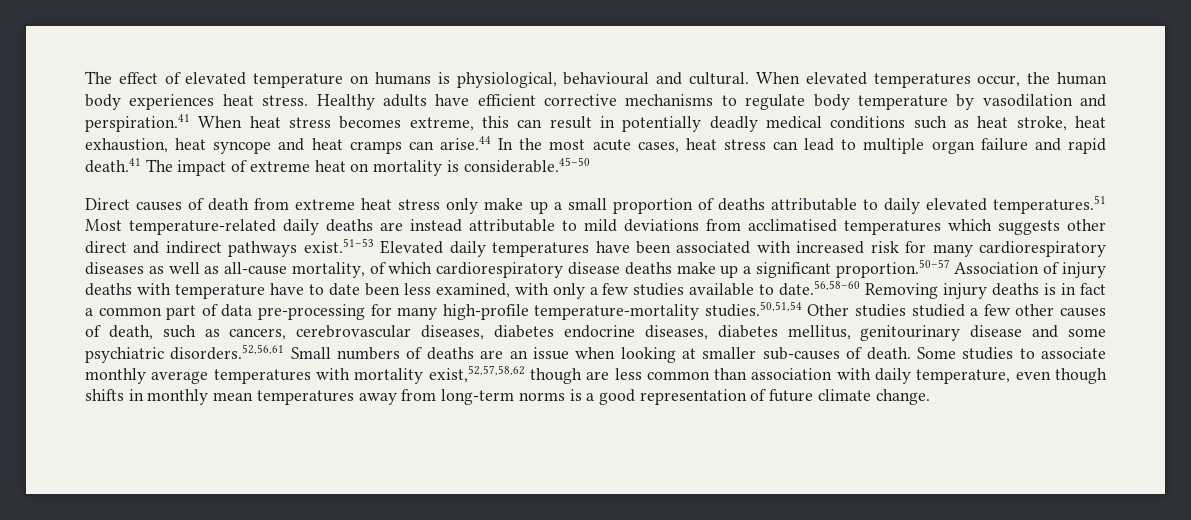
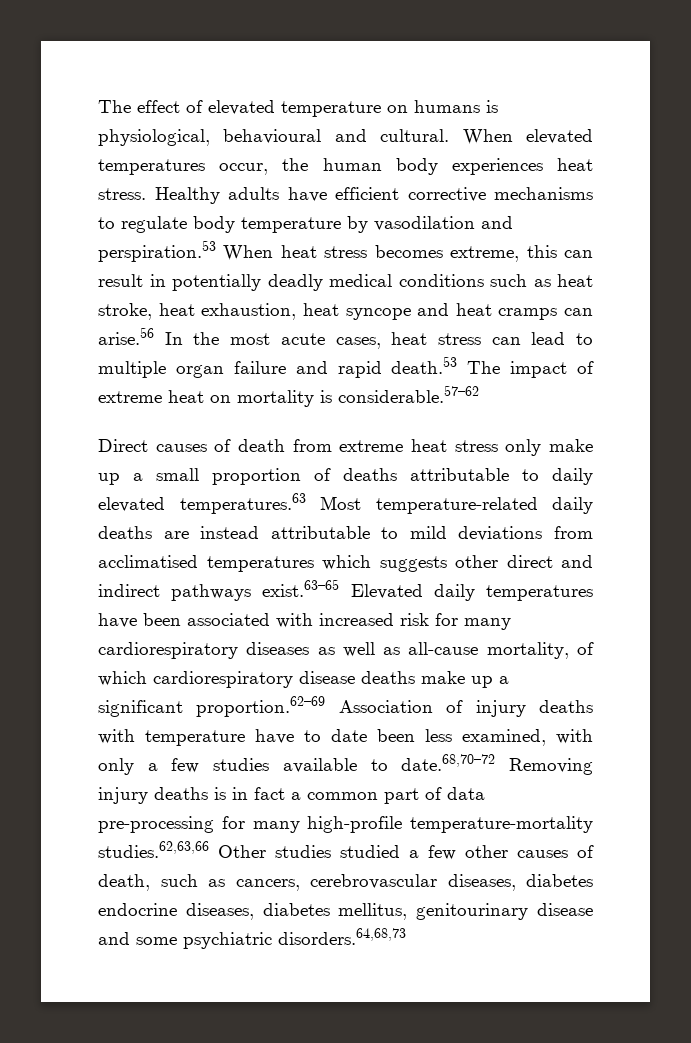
[85,114,190,132] perspiration.41 -> [98,240,216,262] perspiration.53
[439,136,491,150] arise.44 -> [98,327,154,345] arise.56
[85,158,141,173] death.41 -> [391,356,458,374] death.53
[463,157,590,173] considerable.45–50 -> [338,385,479,403] considerable.57–62
[992,195,1106,214] temperatures.51 -> [179,493,306,514] temperatures.63
[303,238,374,253] exist.51–53 -> [262,579,340,597] exist.63–65
[835,259,950,278] proportion.50–57 -> [196,696,326,717] proportion.62–69
[779,280,861,296] date.56,58–60 -> [401,754,496,771] date.68,70–72
[704,301,802,317] studies.50,51,54 -> [98,841,209,858] studies.62,63,66
[170,344,1106,363] [85,365,1107,384] [85,389,930,405] disorders.52,56,61 Small numbers of deaths are an issue when looking at smaller sub-causes of death. Some studies to associate monthly average temperatures with mortality exist,52,57,58,62 though are less common than association with daily temperature, even though shifts in monthly mean temperatures away from long-term norms is a good representation of future climate change. -> [278,928,406,945] disorders.64,68,73

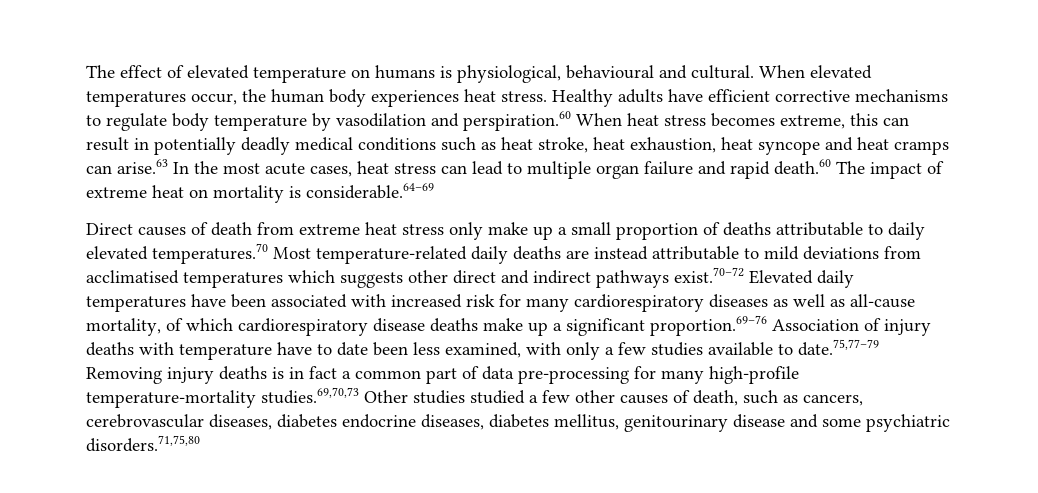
[98,240,216,262] perspiration.53 -> [463,111,571,131] perspiration.60
[98,327,154,345] arise.56 -> [117,159,168,174] arise.63
[391,356,458,374] death.53 -> [774,159,831,175] death.60
[338,385,479,403] considerable.57–62 -> [306,183,434,199] considerable.64–69
[179,493,306,514] temperatures.63 -> [152,243,268,264] temperatures.70
[262,579,340,597] exist.63–65 -> [674,267,744,283] exist.70–72
[196,696,326,717] proportion.62–69 -> [650,315,767,336] proportion.69–76
[401,754,496,771] date.68,70–72 -> [798,339,879,356] date.75,77–79
[98,841,209,858] studies.62,63,66 -> [261,387,359,404] studies.69,70,73
[278,928,406,945] disorders.64,68,73 -> [86,435,200,452] disorders.71,75,80

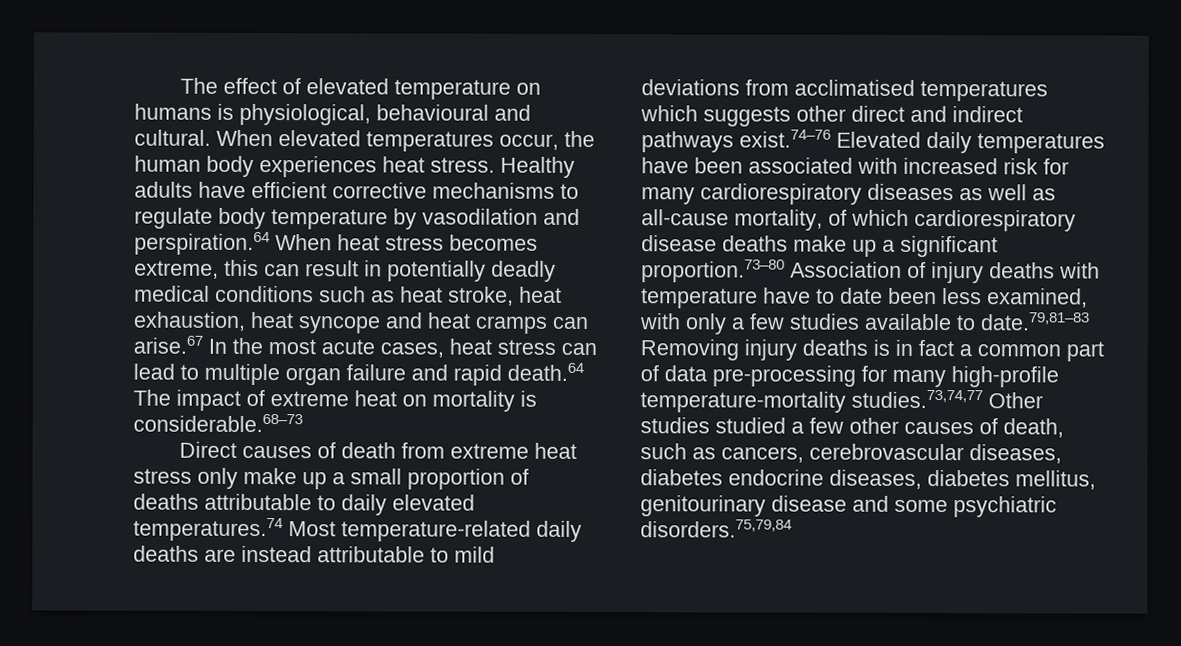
[463,111,571,131] perspiration.60 -> [134,231,270,256] perspiration.64
[117,159,168,174] arise.63 -> [133,335,203,354] arise.67
[774,159,831,175] death.60 -> [507,362,584,381] death.64
[306,183,434,199] considerable.64–69 -> [133,413,303,433] considerable.68–73
[152,243,268,264] temperatures.70 -> [133,517,283,542] temperatures.74
[674,267,744,283] exist.70–72 -> [739,129,831,148] exist.74–76
[650,315,767,336] proportion.69–76 -> [641,259,785,283] proportion.73–80
[798,339,879,356] date.75,77–79 -> [980,312,1090,331] date.79,81–83
[261,387,359,404] studies.69,70,73 -> [851,389,983,409] studies.73,74,77
[86,435,200,452] disorders.71,75,80 -> [640,519,792,538] disorders.75,79,84

